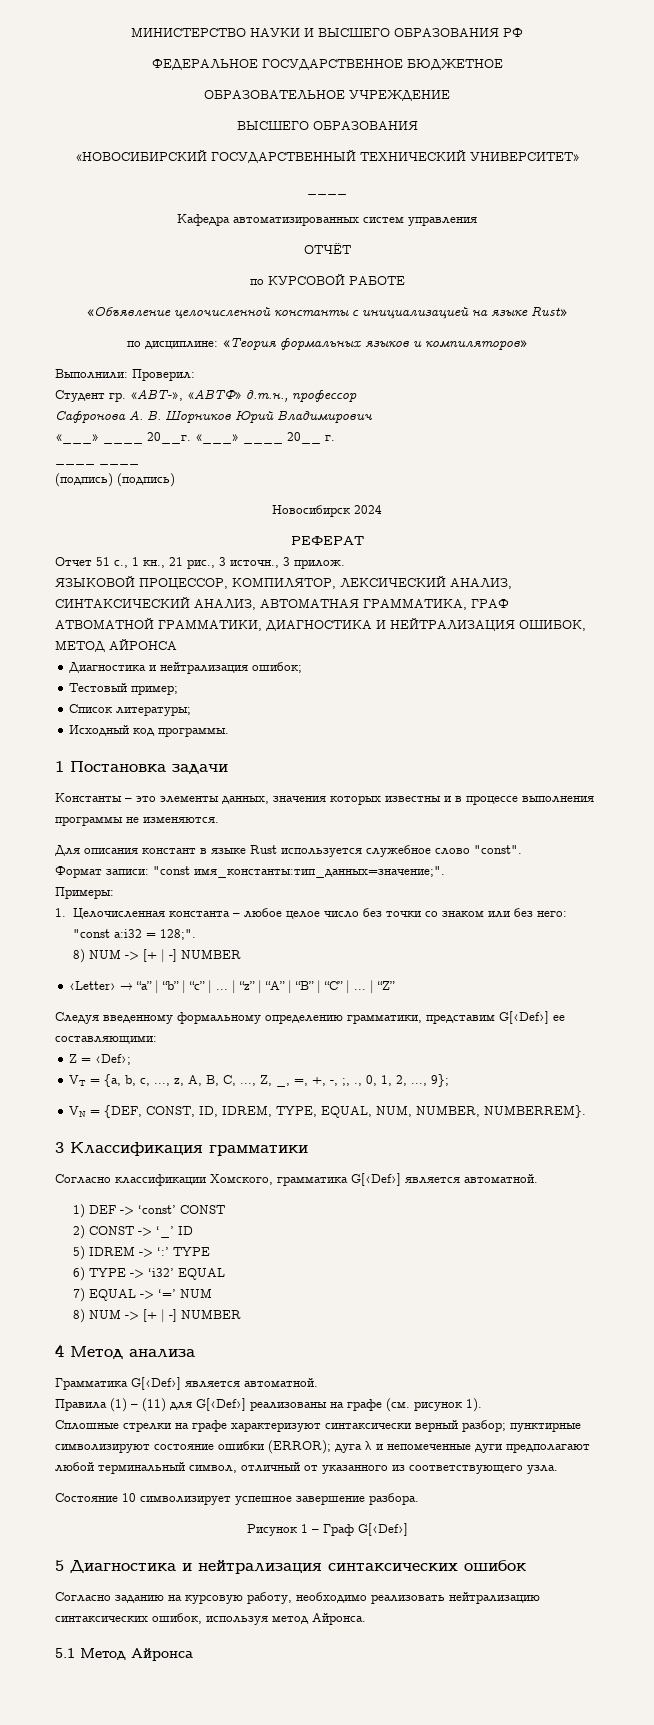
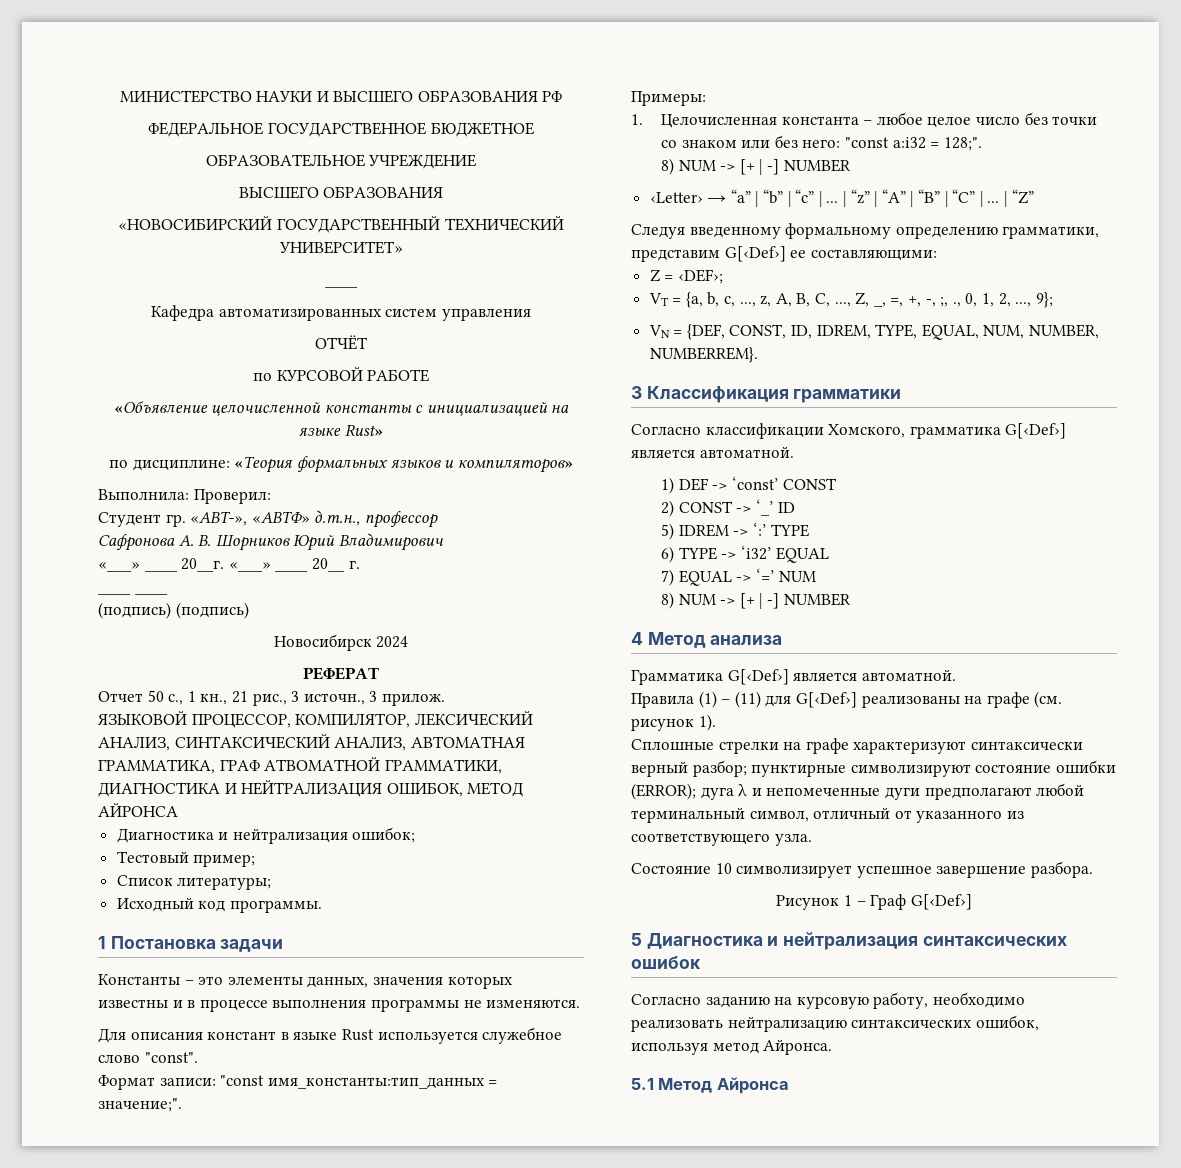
[55,369,128,379] Выполнили: -> [98,489,189,500] Выполнилa:
[96,557,110,566] 51 -> [147,690,164,702] 50
[194,866,445,878] имя_константы:тип_данных=значение;". -> [267,1077,498,1089] [98,1098,182,1112] имя_константы:тип_данных = значение;".
[94,1054,131,1065] ‹Def›; -> [677,269,723,284] ‹DEF›;

